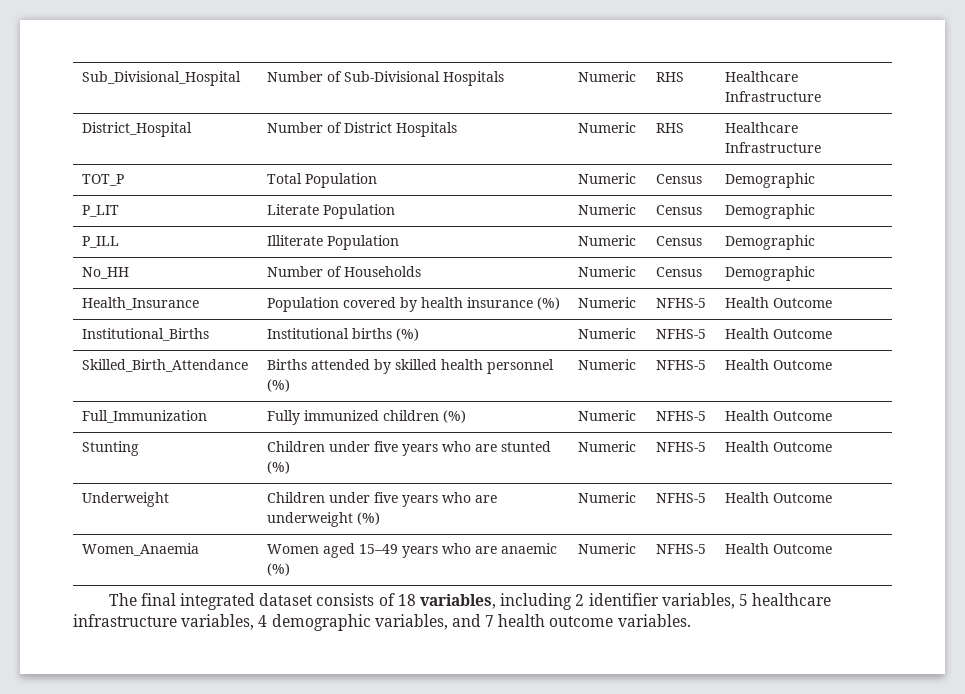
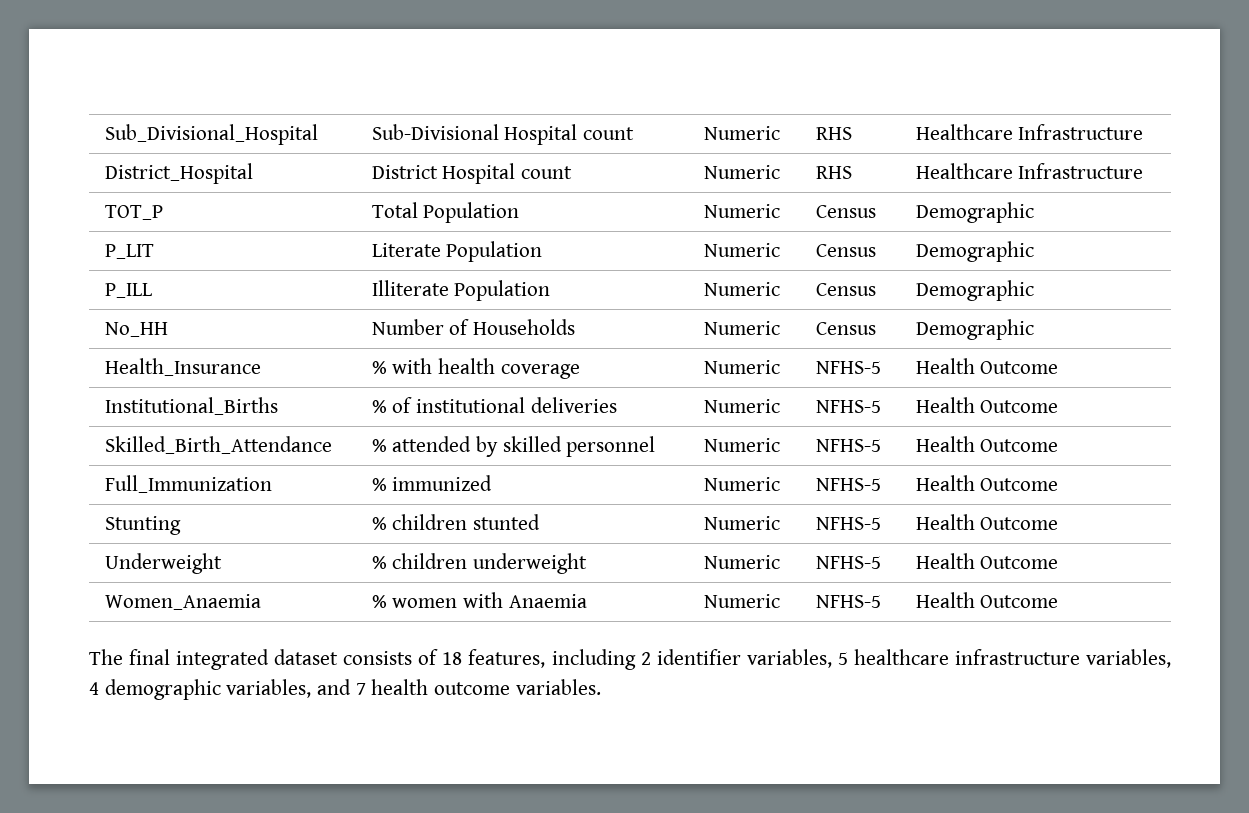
[267,71,505,86] Number of Sub-Divisional Hospitals -> [371,124,634,145] Sub-Divisional Hospital count
[267,122,458,137] Number of District Hospitals -> [371,163,572,184] District Hospital count
[267,297,561,312] Population covered by health insurance (%) -> [371,358,580,379] % with health coverage
[267,328,420,341] Institutional births (%) -> [371,397,617,413] % of institutional deliveries
[267,359,308,370] Births -> [371,439,387,452] %
[441,359,484,370] health -> (562, 444) none
[267,379,291,392] (%) -> (656, 446) none
[267,410,301,425] Fully -> [371,478,387,491] %
[383,410,467,423] children (%) -> (493, 483) none
[267,441,498,456] Children under five years who are -> [371,514,468,530] % children
[267,461,291,474] (%) -> (540, 522) none
[267,492,498,507] Children under five years who are -> [371,553,468,569] % children
[357,512,381,525] (%) -> (587, 563) none
[267,543,558,558] [267,563,291,576] Women aged 15–49 years who are anaemic (%) -> [371,592,587,608] % women with Anaemia
[419,594,496,609] variables, -> [468,649,546,668] features,

